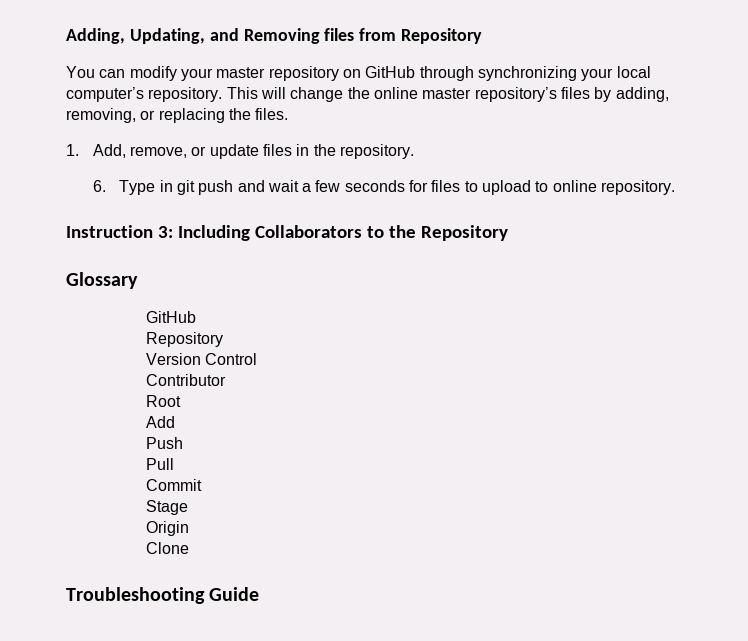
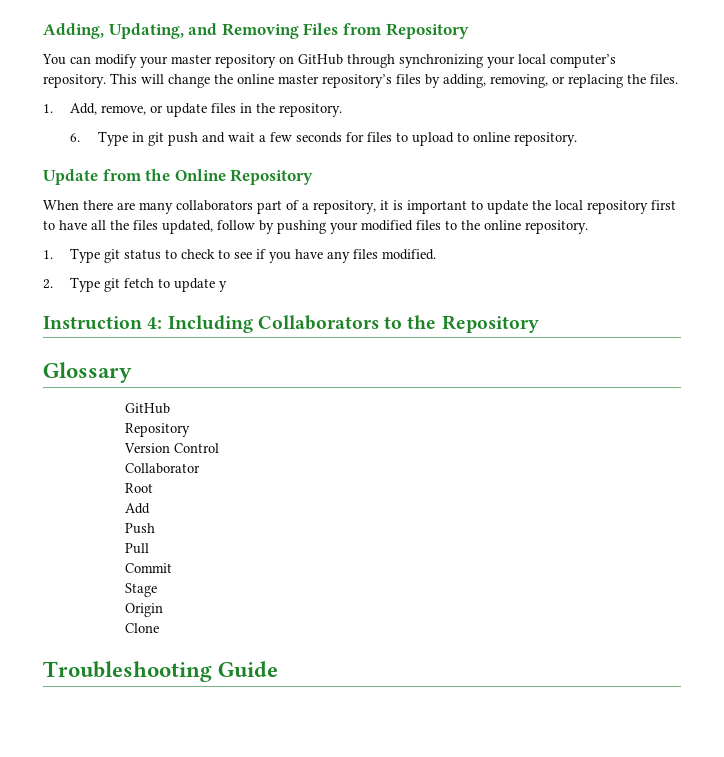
[324,28,355,41] files -> [303,23,339,35] Files
(676, 187) none -> [43,169,314,185] [43,200,676,214] [43,220,588,234] [43,248,437,263] [43,277,228,292] // Update from the Online Repository // When there are many collaborators part of a repository, it is important to update the local repository first to have all the files updated, follow by pushing your modified files to the online repository. // 1. Type git status to check to see if you have any files modified. // 2. Type git fetch to update y
[157,226,173,238] 3: -> [147,317,163,329] 4:
[145,374,226,386] Contributor -> [125,463,201,474] Collaborator

